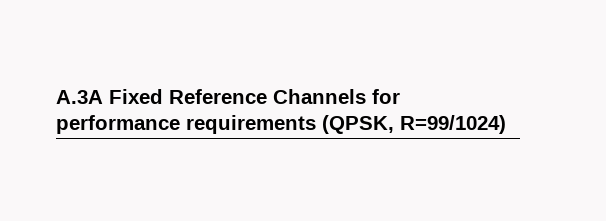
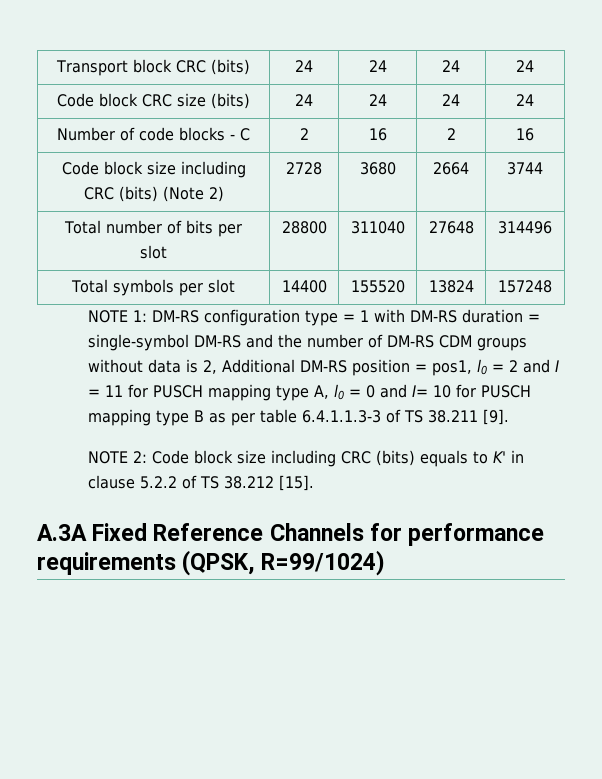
(56, 97) none -> [56,59,250,76] [295,60,313,72] [368,60,387,72] [442,60,460,72] [516,60,534,72] [57,93,250,109] [295,94,313,106] [368,94,387,106] [442,94,460,106] [516,94,534,106] [57,127,250,141] [299,128,309,140] [368,128,387,141] [446,128,456,140] [516,128,534,141] [61,161,246,178] [83,186,224,202] [286,162,322,175] [359,162,396,175] [433,162,469,175] [507,162,543,175] [63,220,243,237] [140,245,167,259] [281,221,327,234] [350,221,405,234] [428,221,474,234] [498,221,552,234] [70,279,236,296] [281,280,327,293] [350,280,405,293] [428,280,474,293] [498,280,552,293] [88,309,541,326] [88,334,528,351] [88,359,560,376] [88,384,532,401] [88,409,510,426] [88,450,525,467] [88,475,315,491] Transport block CRC (bits) | 24 | 24 | 24 | 24 // Code block CRC size (bits) | 24 | 24 | 24 | 24 // Number of code blocks - C | 2 | 16 | 2 | 16 // Code block size including CRC (bits) (Note 2) | 2728 | 3680 | 2664 | 3744 // Total number of bits per slot | 28800 | 311040 | 27648 | 314496 // Total symbols per slot | 14400 | 155520 | 13824 | 157248 // NOTE 1: DM-RS configuration type = 1 with DM-RS duration = single-symbol DM-RS and the number of DM-RS CDM groups without data is 2, Additional DM-RS position = pos1, l0 = 2 and I = 11 for PUSCH mapping type A, l0 = 0 and I= 10 for PUSCH mapping type B as per table 6.4.1.1.3-3 of TS 38.211 [9]. // NOTE 2: Code block size including CRC (bits) equals to K' in clause 5.2.2 of TS 38.212 [15]. //

